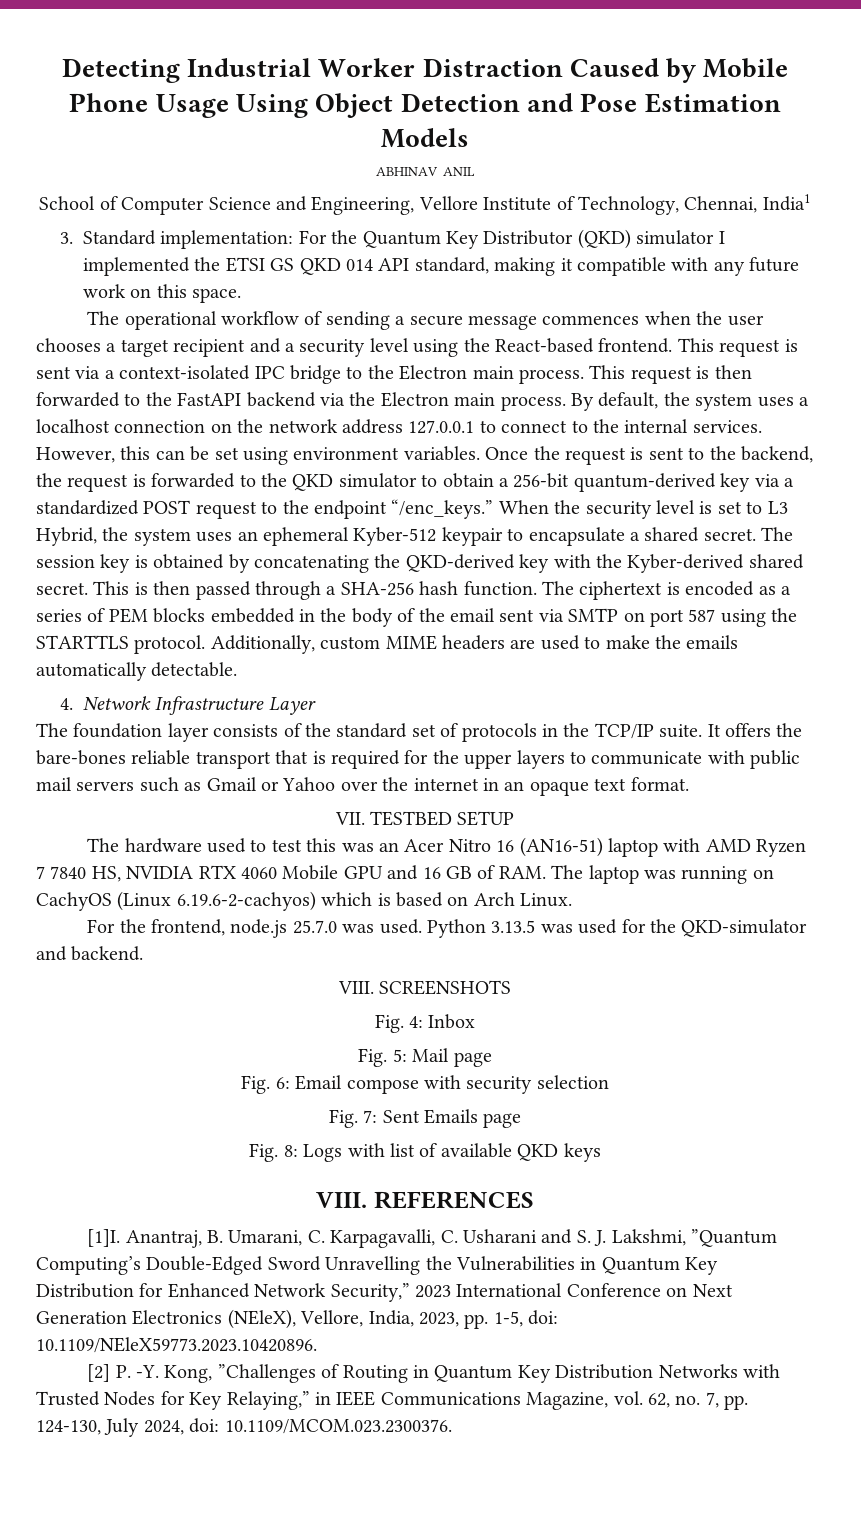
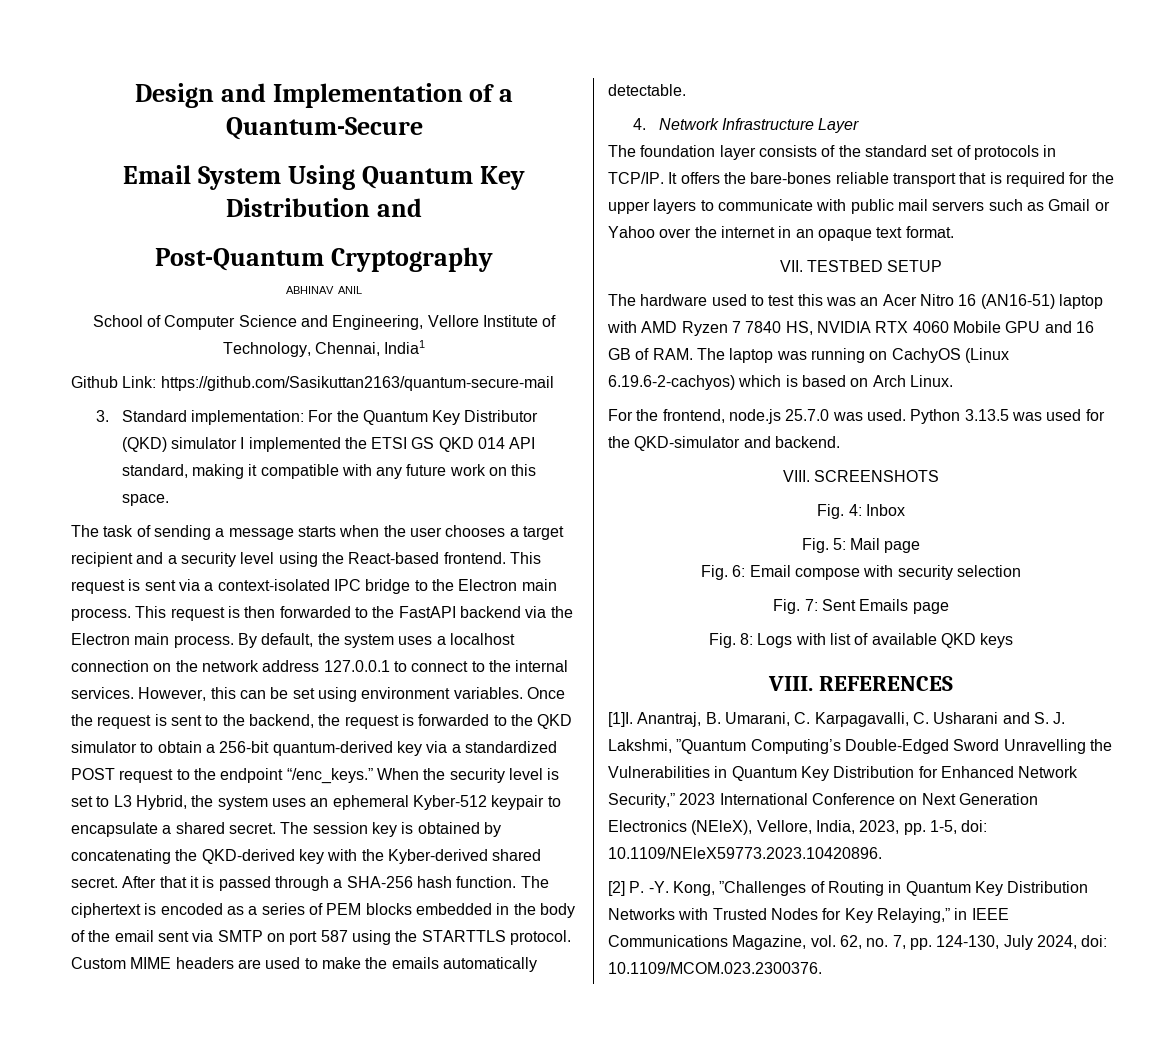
[61,58,789,83] [69,93,781,118] [381,128,469,148] Detecting Industrial Worker Distraction Caused by Mobile Phone Usage Using Object Detection and Pose Estimation Models -> [134,83,514,108] [225,117,423,140] [123,165,525,190] [226,198,422,217] [155,247,493,272] Design and Implementation of a Quantum-Secure // Email System Using Quantum Key Distribution and // Post-Quantum Cryptography
(811, 202) none -> [71,376,554,391] // Github Link: https://github.com/Sasikuttan2163/quantum-secure-mail
[124,311,300,330] operational workflow -> [103,525,134,537] task
[409,315,640,330] secure message commences -> [228,526,336,540] message starts
[93,581,191,595] This is then -> [122,876,215,888] After that it is
[210,635,381,654] Additionally, custom -> [71,957,126,969] Custom
[563,723,703,739] the TCP/IP suite. -> [608,172,664,184] TCP/IP.

